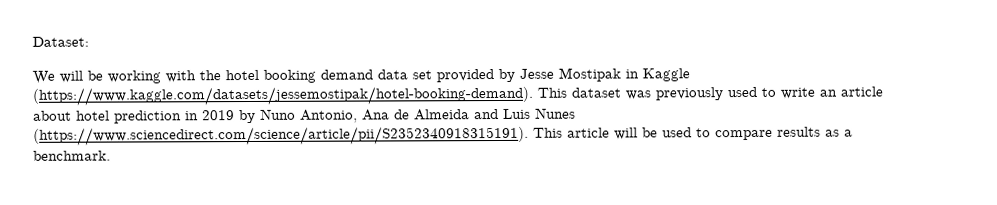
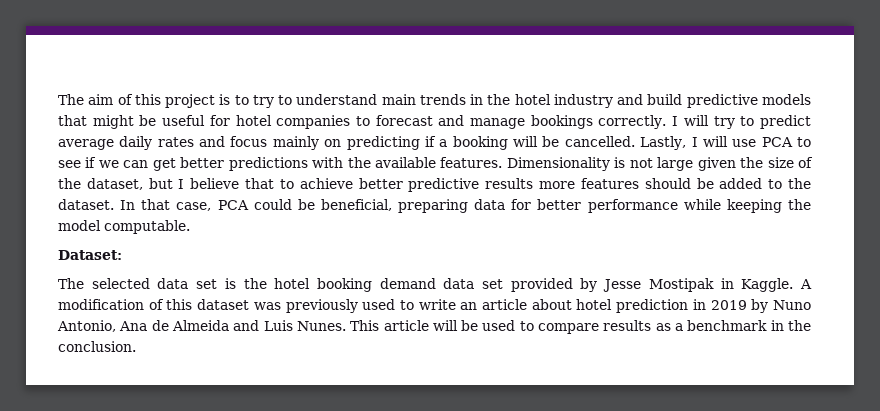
[32,36,89,47] [32,70,196,84] Dataset: // We will be working with -> [58,94,811,108] [58,115,812,129] [58,136,811,150] [58,157,814,171] [58,178,812,192] [58,199,811,213] [58,220,190,234] [58,250,122,260] [58,278,236,289] The aim of this project is to try to understand main trends in the hotel industry and build predictive models that might be useful for hotel companies to forecast and manage bookings correctly. I will try to predict average daily rates and focus mainly on predicting if a booking will be cancelled. Lastly, I will use PCA to see if we can get better predictions with the available features. Dimensionality is not large given the size of the dataset, but I believe that to achieve better predictive results more features should be added to the dataset. In that case, PCA could be beneficial, preparing data for better performance while keeping the model computable. // Dataset: // The selected data set is
[642,68,690,82] [32,85,567,106] Kaggle (https://www.kaggle.com/datasets/jessemostipak/hotel-booking-demand). This -> [741,278,813,292] [58,299,193,310] Kaggle. A modification of this
[535,107,576,119] [33,125,529,146] Nunes (https://www.sciencedirect.com/science/article/pii/S2352340918315191). -> [296,321,346,331] Nunes.
[33,150,111,161] benchmark. -> [687,320,811,331] [58,341,136,352] benchmark in the conclusion.

